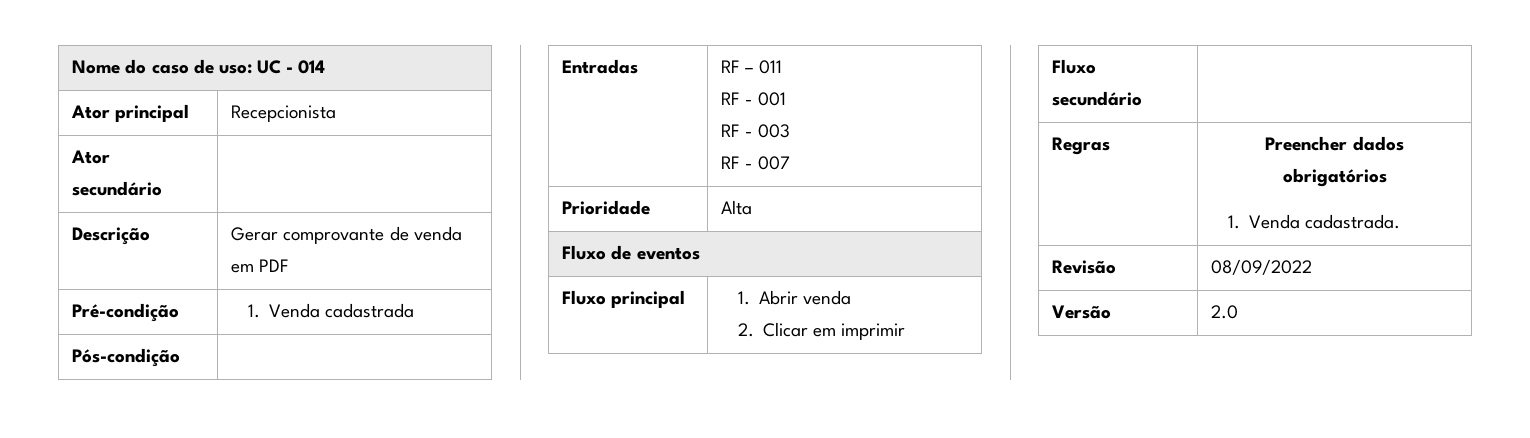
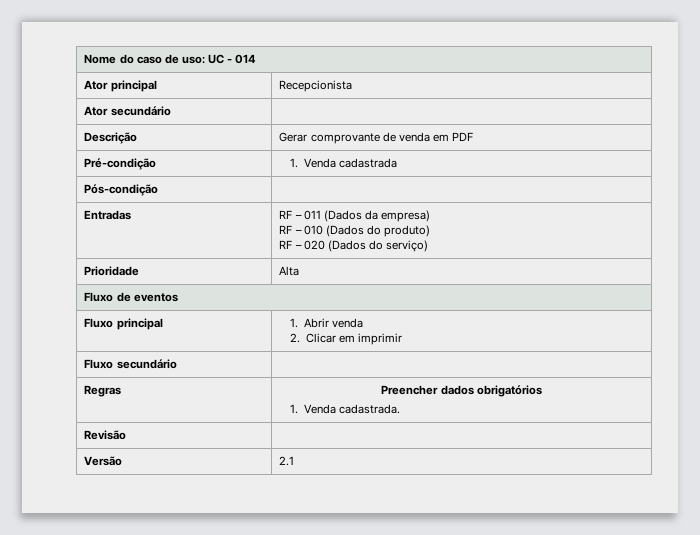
[721,92,786,106] [721,124,790,138] [721,156,790,170] // RF - 001 // RF - 003 // RF - 007 -> [323,210,430,222] [279,225,430,237] [279,240,428,252] (Dados da empresa) // RF – 010 (Dados do produto) // RF – 020 (Dados do serviço)
[1211,259,1313,275] 08/09/2022 -> (127, 435) none
[1211,305,1239,319] 2.0 -> [279,456,295,466] 2.1

